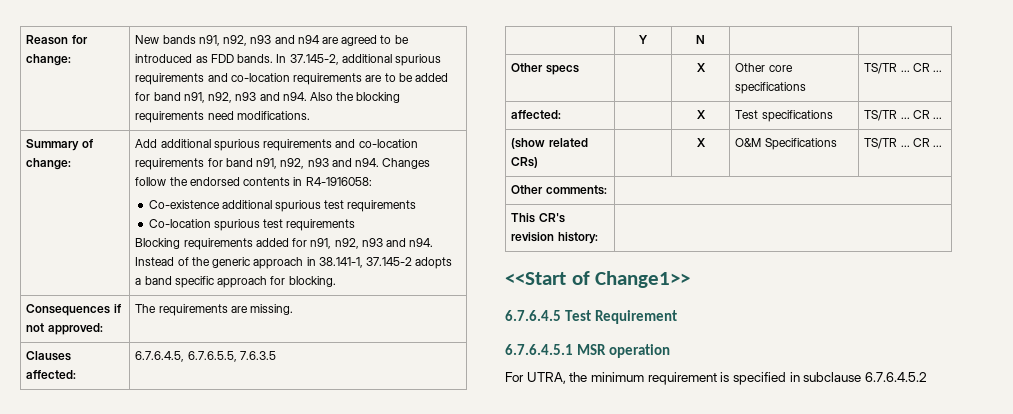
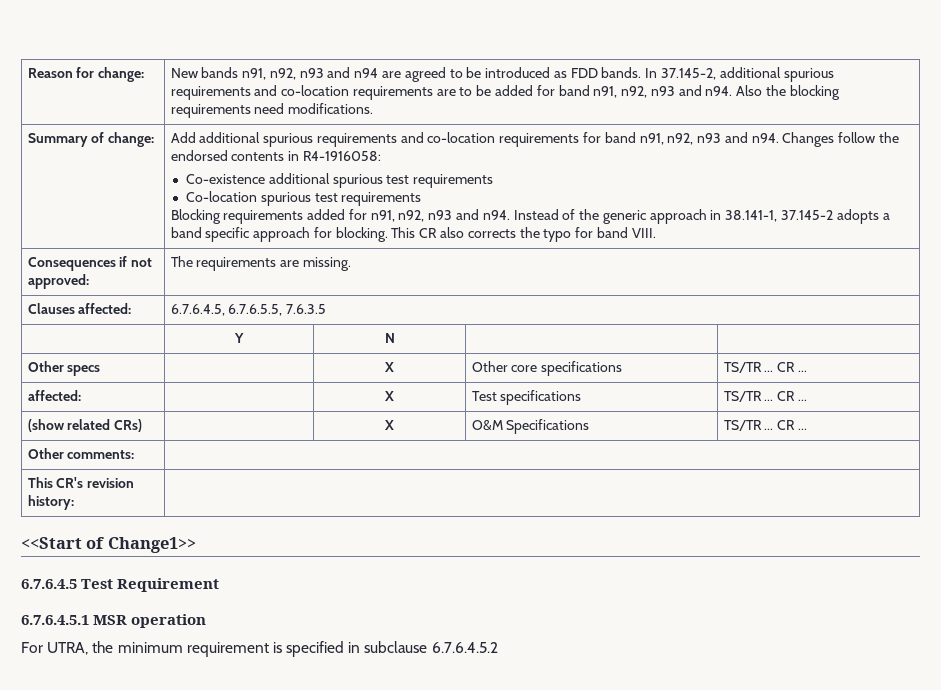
(336, 281) none -> [391,227,656,242] This CR also corrects the typo for band VIII.

